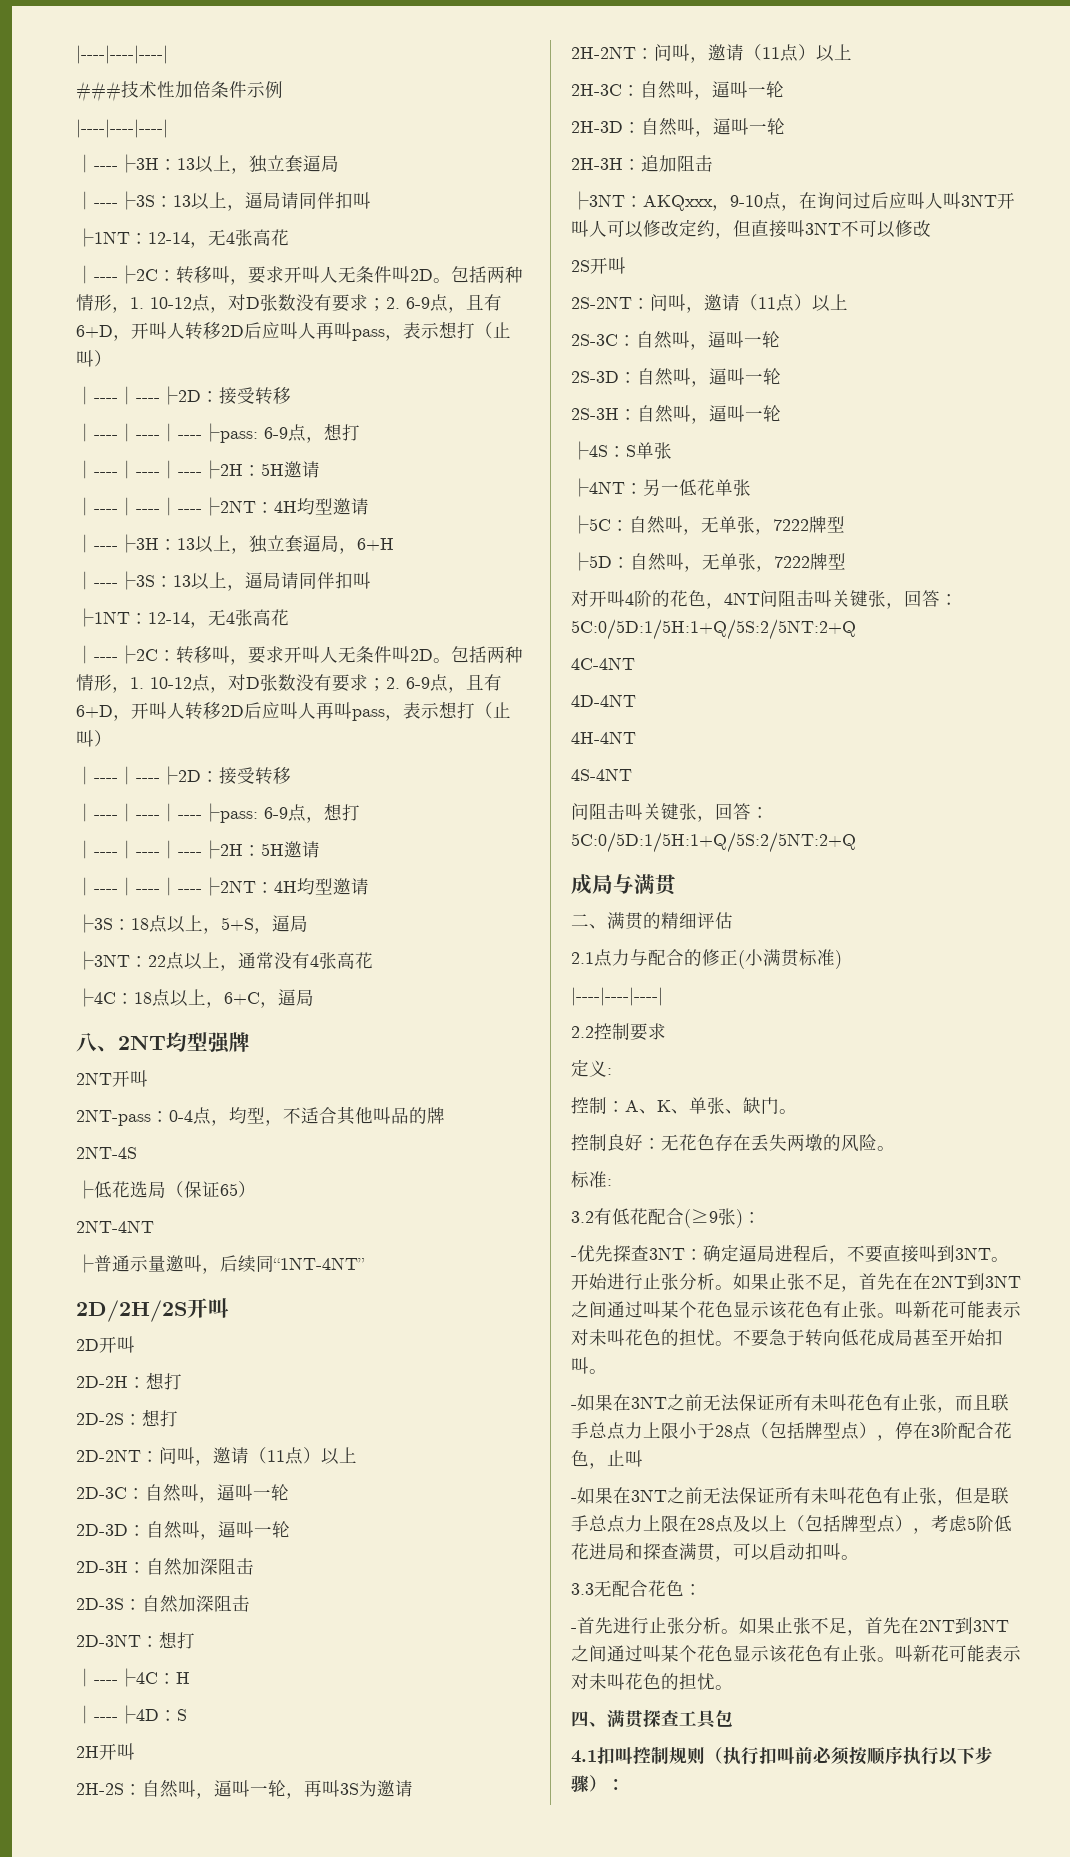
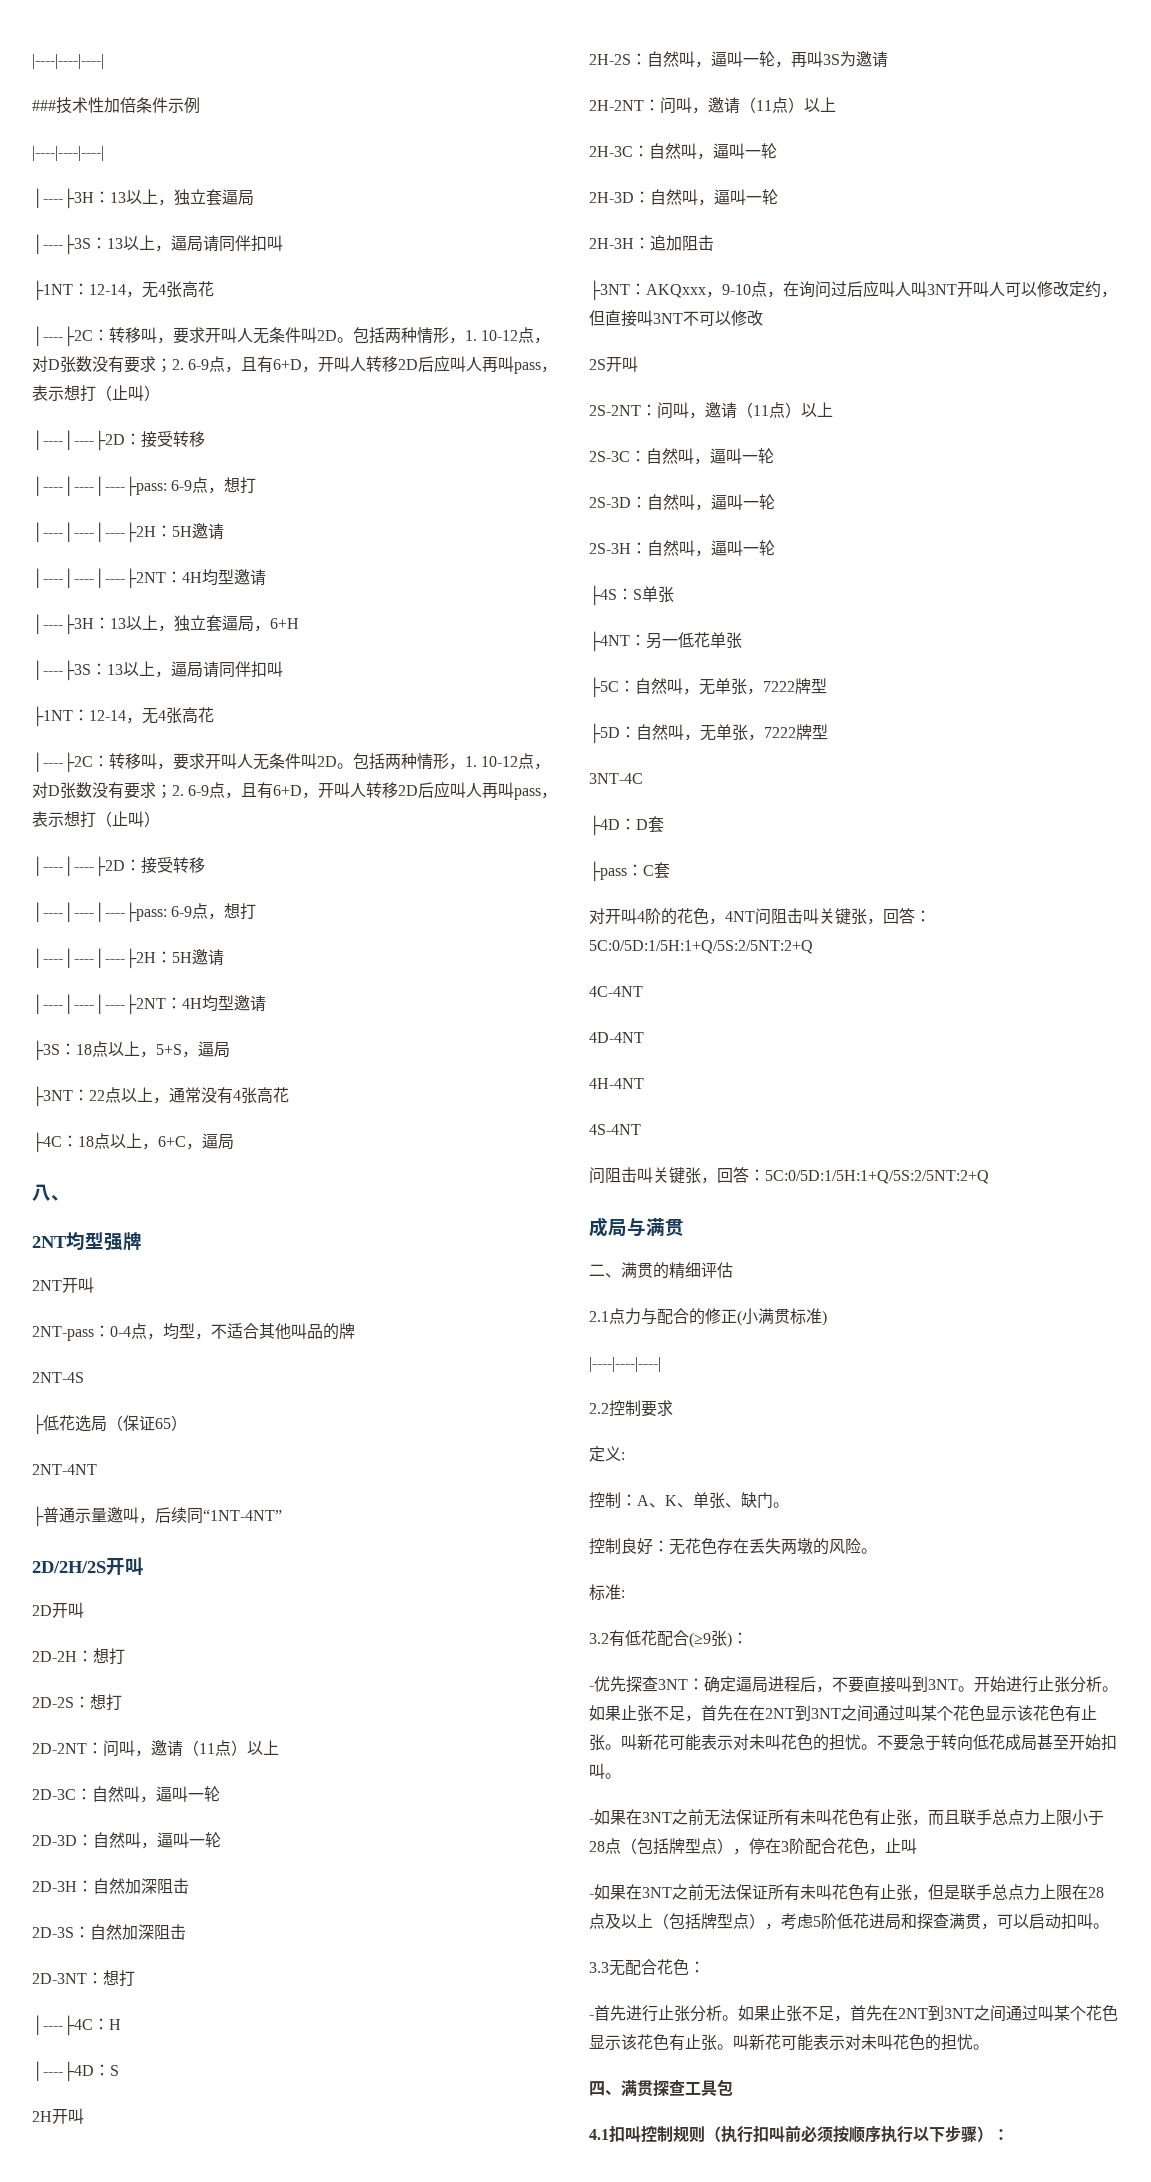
(118, 1049) none -> (70, 1198) //
(846, 561) none -> [589,773,643,784] [589,815,664,836] [589,861,670,882] // 3NT-4C // ├4D：D套 // ├pass：C套

